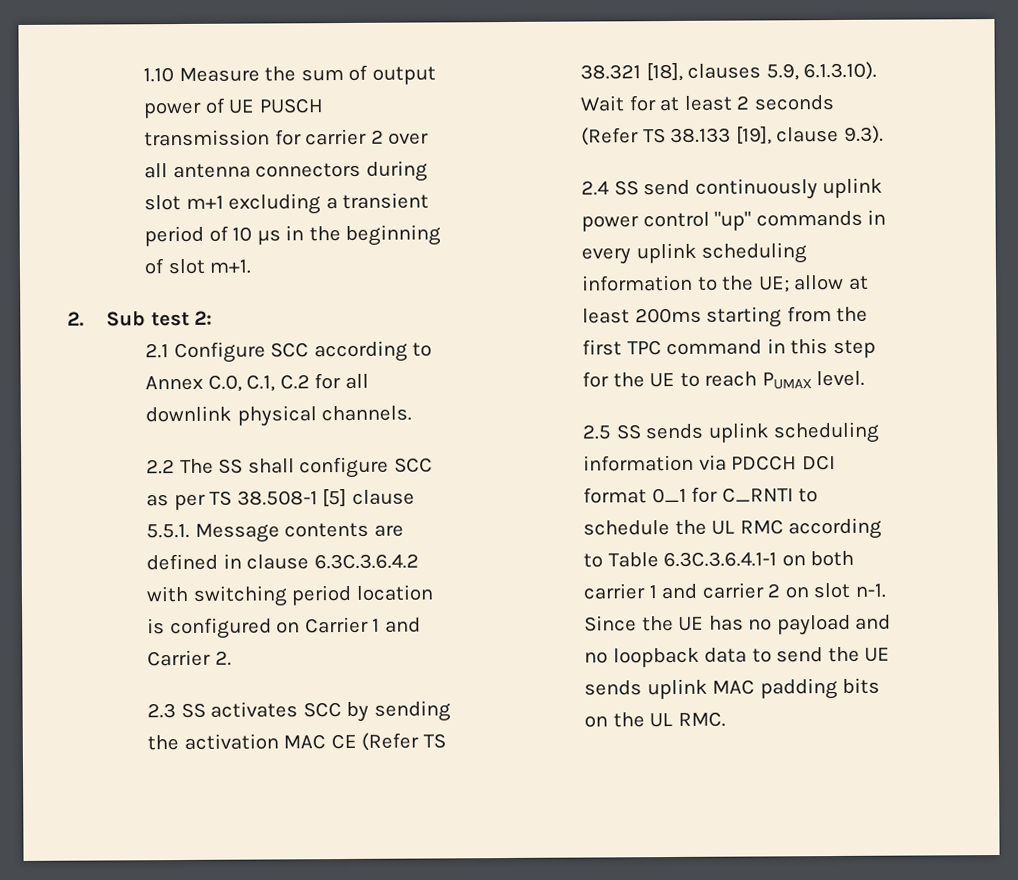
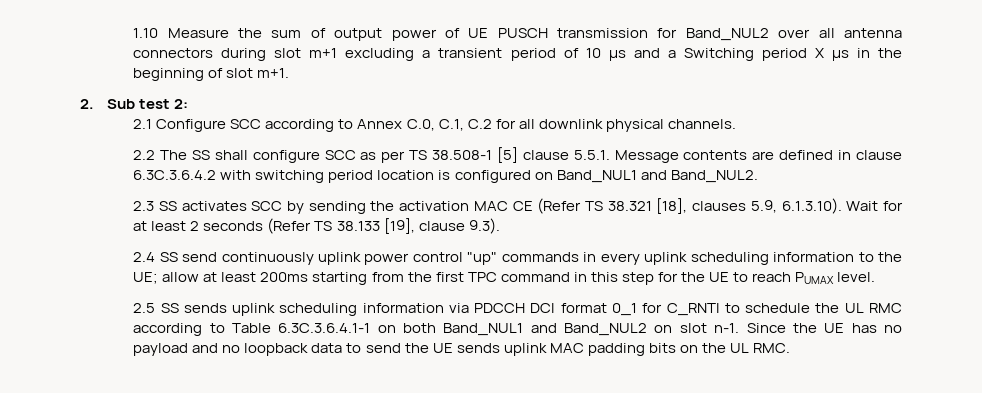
[305,128,384,146] carrier 2 -> [685,28,769,41] Band_NUL2
(281, 237) none -> [633,48,849,61] and a Switching period X µs
[304,616,421,634] [147,649,232,667] Carrier 1 and Carrier 2. -> [556,170,758,183] Band_NUL1 and Band_NUL2.
[583,582,781,600] carrier 1 and carrier 2 -> [443,323,648,336] Band_NUL1 and Band_NUL2

